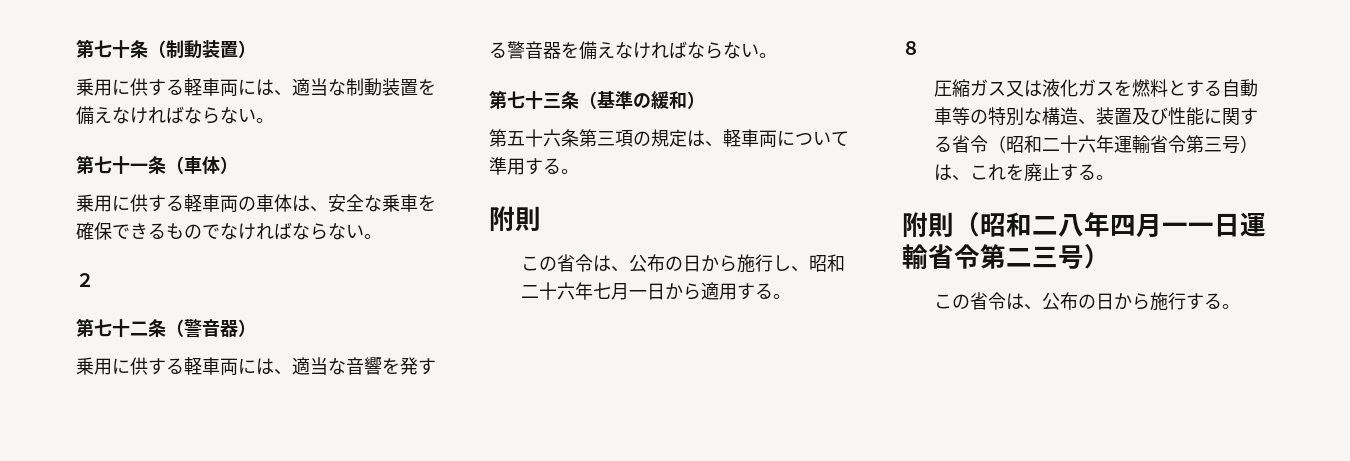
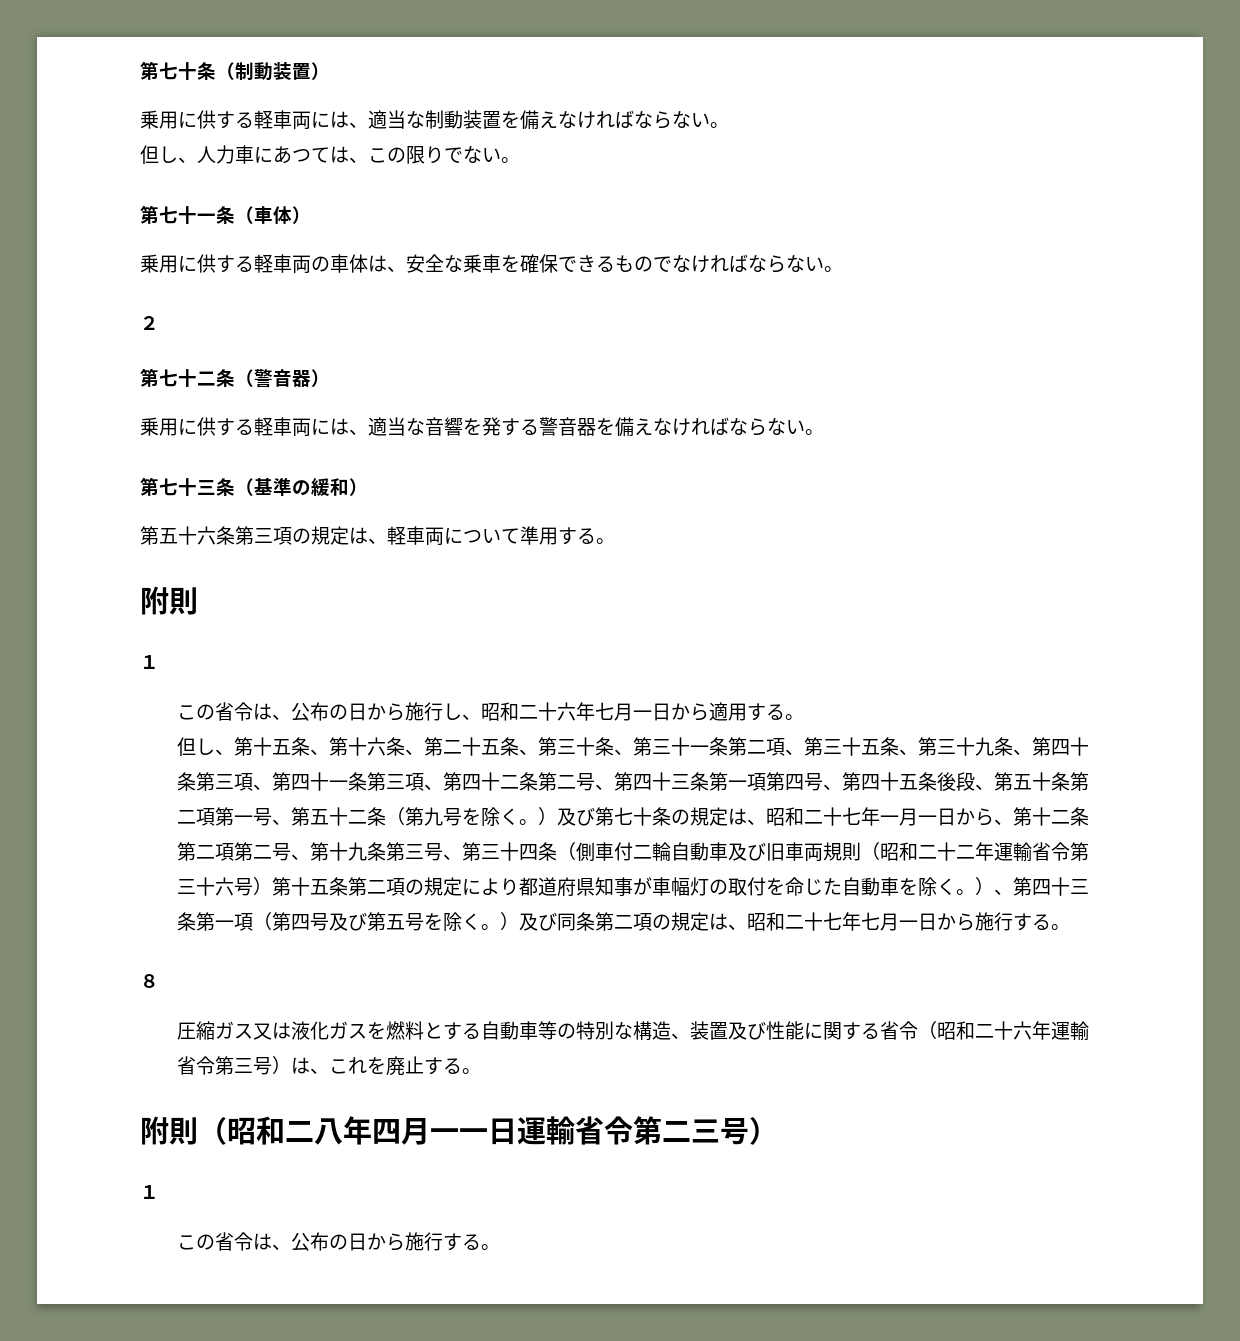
(274, 120) none -> [140,145,520,164] // 但し、人力車にあつては、この限りでない。
(541, 219) none -> [140,655,159,669] // １
(791, 296) none -> [176,737,1089,756] [176,772,1089,791] [176,807,1089,826] [176,842,1089,862] [176,877,1089,897] [176,912,1070,931] // 但し、第十五条、第十六条、第二十五条、第三十条、第三十一条第二項、第三十五条、第三十九条、第四十条第三項、第四十一条第三項、第四十二条第二号、第四十三条第一項第四号、第四十五条後段、第五十条第二項第一号、第五十二条（第九号を除く。）及び第七十条の規定は、昭和二十七年一月一日から、第十二条第二項第二号、第十九条第三号、第三十四条（側車付二輪自動車及び旧車両規則（昭和二十二年運輸省令第三十六号）第十五条第二項の規定により都道府県知事が車幅灯の取付を命じた自動車を除く。）、第四十三条第一項（第四号及び第五号を除く。）及び同条第二項の規定は、昭和二十七年七月一日から施行する。
(1110, 256) none -> [140,1185,159,1199] // １

